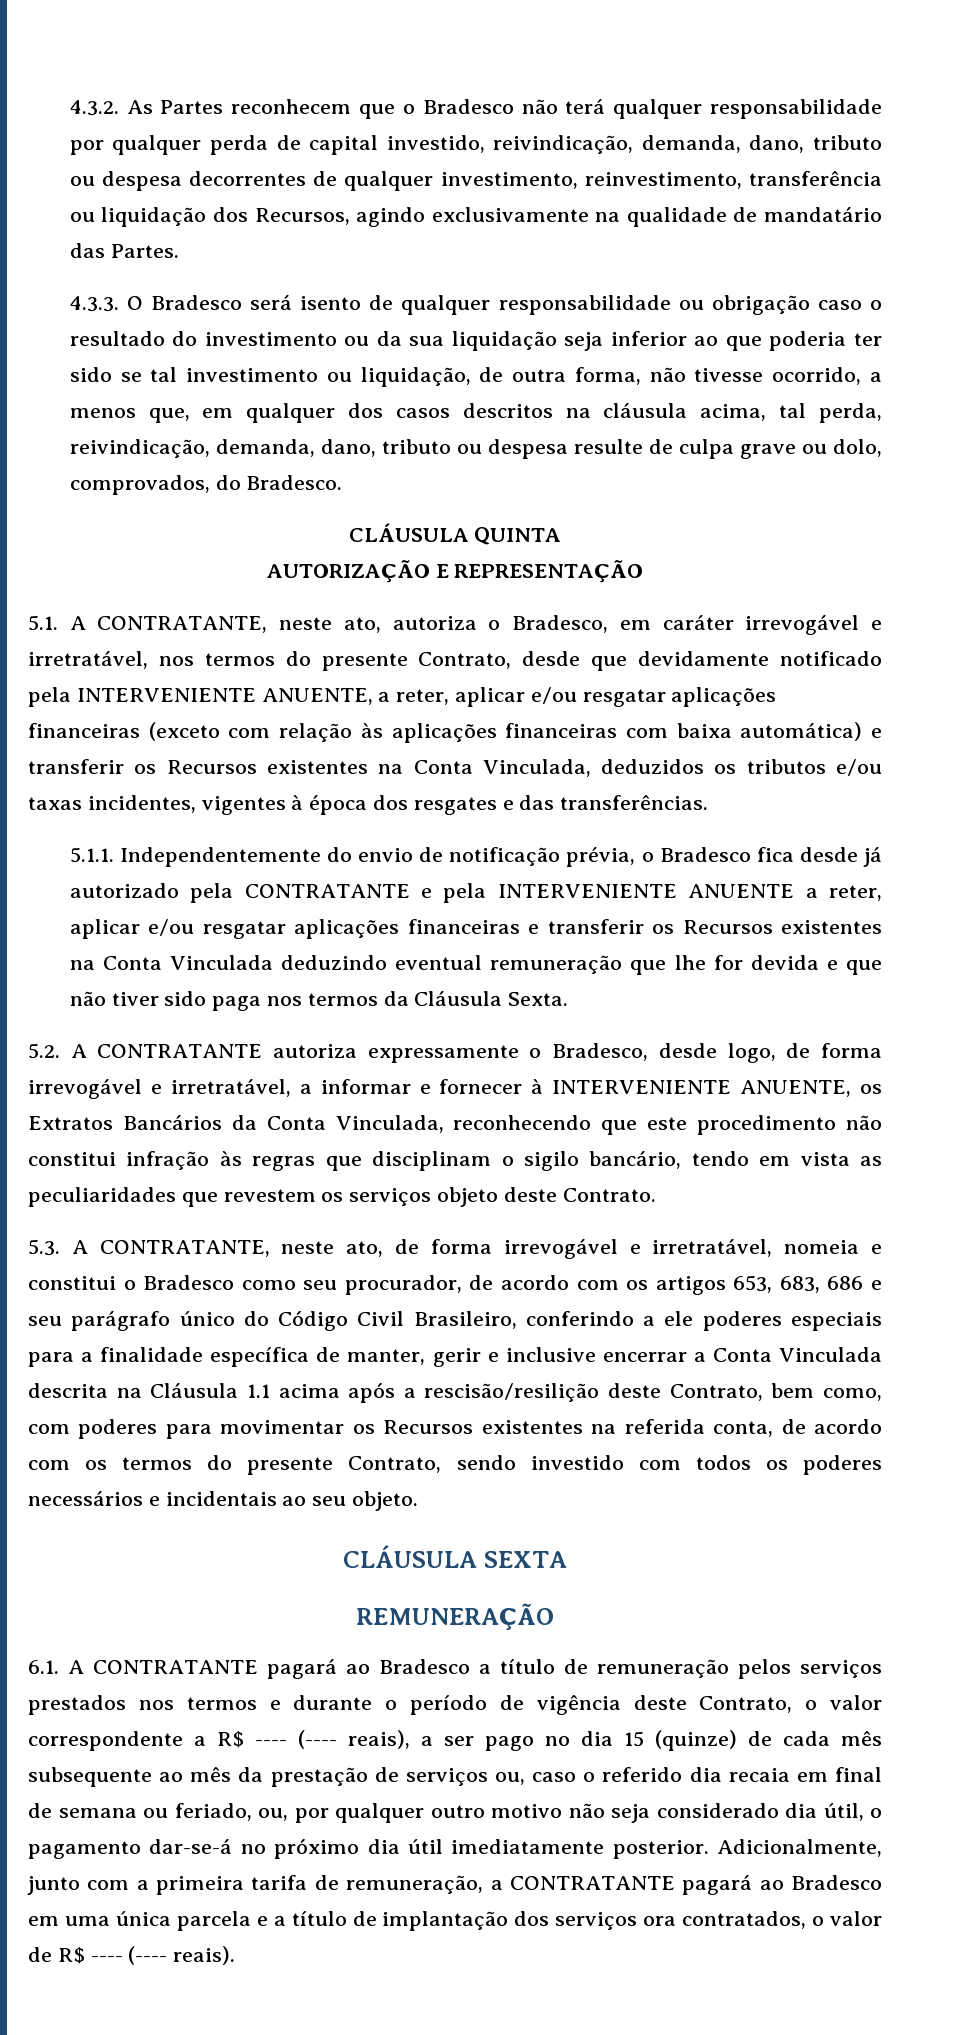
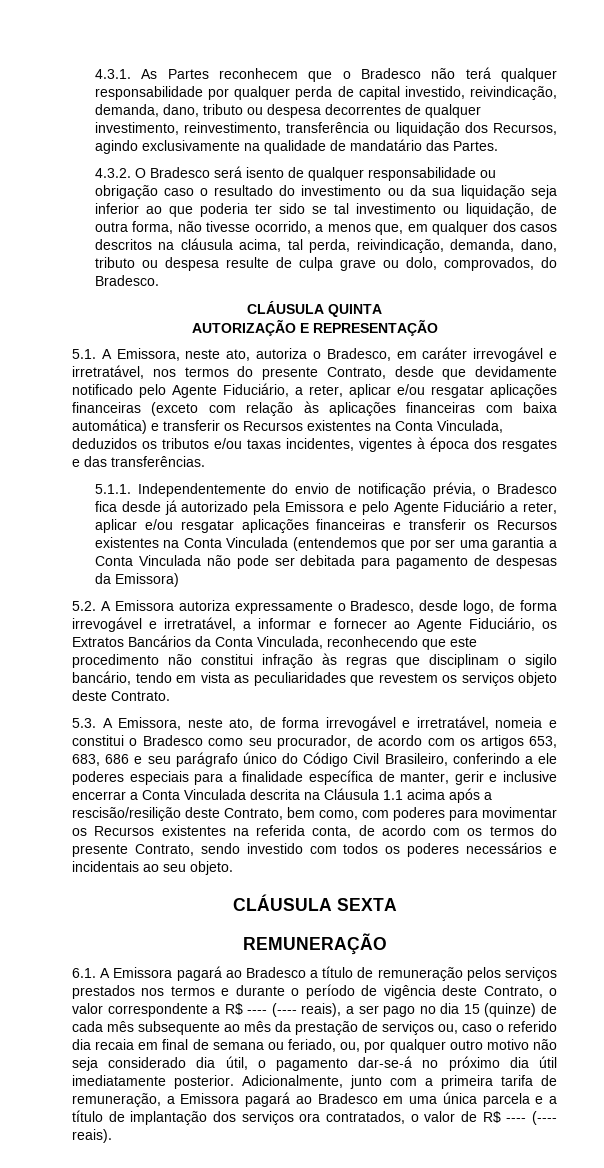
[69,100,119,116] 4.3.2. -> [94,69,131,79] 4.3.1.
[69,296,119,312] 4.3.3. -> [94,168,131,178] 4.3.2.
[97,616,268,633] CONTRATANTE, -> [116,348,180,361] Emissora,
[28,687,373,707] pela INTERVENIENTE ANUENTE, -> [139,383,289,398] pelo Agente Fiduciário,
[244,883,795,903] CONTRATANTE e pela INTERVENIENTE ANUENTE -> [285,500,506,515] Emissora e pelo Agente Fiduciário
[281,955,883,975] [69,991,569,1011] deduzindo eventual remuneração que lhe for devida e que não tiver sido paga nos termos da Cláusula Sexta. -> [292,537,557,551] [94,555,557,569] [94,573,179,587] (entendemos que por ser uma garantia a Conta Vinculada não pode ser debitada para pagamento de despesas da Emissora)
[97,1044,263,1058] CONTRATANTE -> [114,600,174,611] Emissora
[531,1079,852,1097] à INTERVENIENTE ANUENTE, -> [393,617,535,632] ao Agente Fiduciário,
[99,1240,270,1257] CONTRATANTE, -> [118,717,182,730] Emissora,
[93,1660,259,1674] CONTRATANTE -> [113,967,173,978] Emissora
[509,1876,675,1890] CONTRATANTE -> [180,1093,240,1104] Emissora

